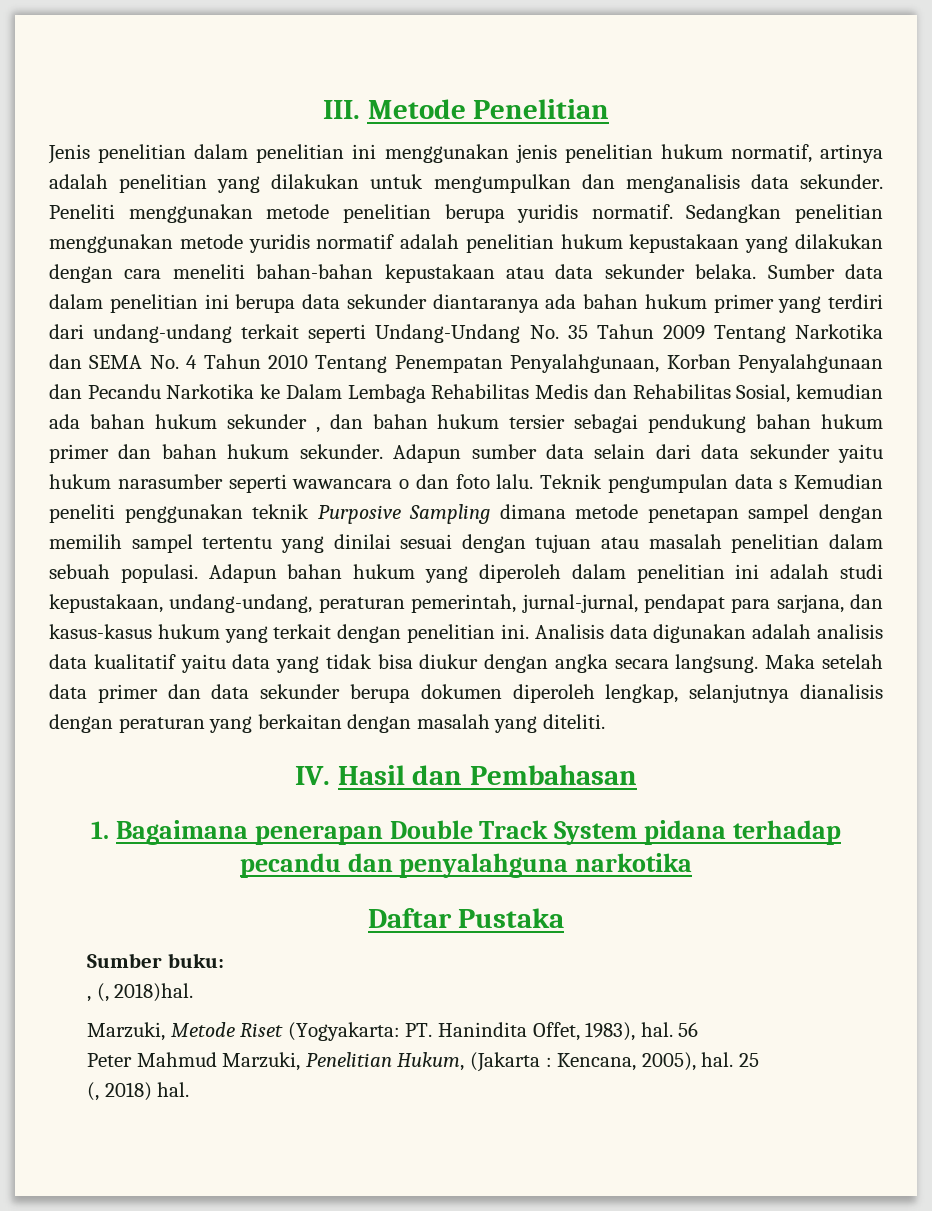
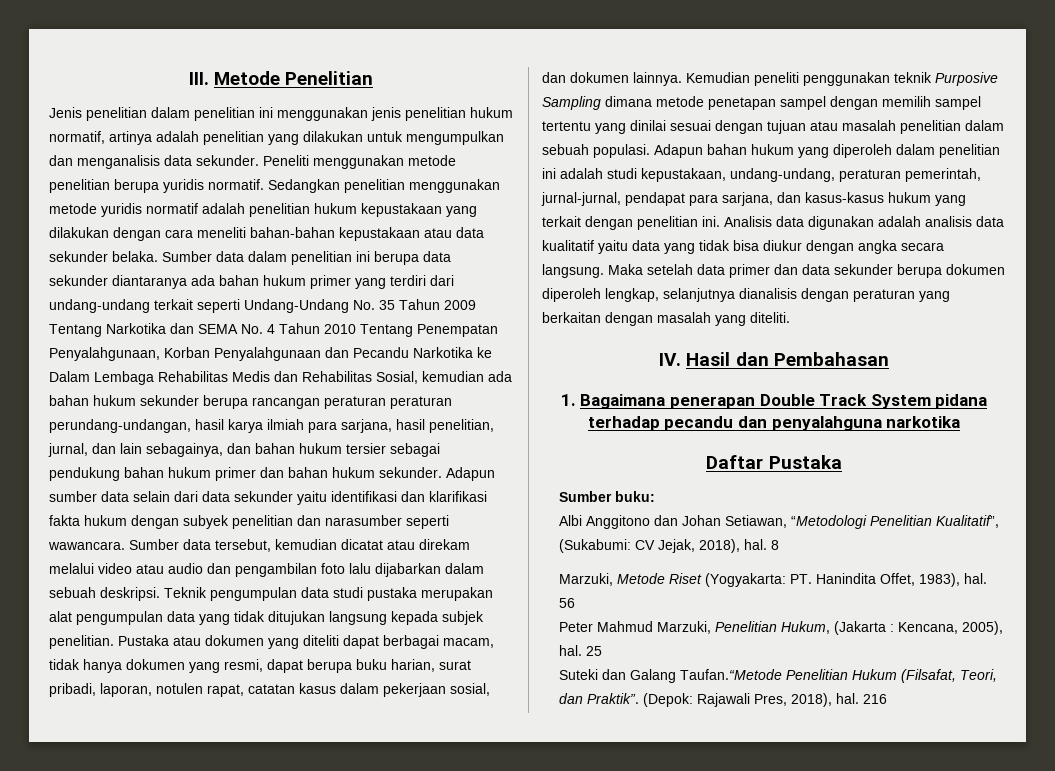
[315,427,320,433] , -> [203,395,452,409] [49,419,494,433] [48,443,223,457] berupa rancangan peraturan peraturan perundang-undangan, hasil karya ilmiah para sarjana, hasil penelitian, jurnal, dan lain sebagainya,
[49,474,788,493] hukum narasumber seperti wawancara o dan foto lalu. Teknik pengumpulan data s -> [331,491,487,502] [49,515,449,529] [48,539,470,552] [49,563,484,577] [49,587,493,601] [49,611,484,625] [49,635,494,649] [49,659,471,673] [49,683,490,697] [542,72,682,86] identifikasi dan klarifikasi fakta hukum dengan subyek penelitian dan narasumber seperti wawancara. Sumber data tersebut, kemudian dicatat atau direkam melalui video atau audio dan pengambilan foto lalu dijabarkan dalam sebuah deskripsi. Teknik pengumpulan data studi pustaka merupakan alat pengumpulan data yang tidak ditujukan langsung kepada subjek penelitian. Pustaka atau dokumen yang diteliti dapat berbagai macam, tidak hanya dokumen yang resmi, dapat berupa buku harian, surat pribadi, laporan, notulen rapat, catatan kasus dalam pekerjaan sosial, dan dokumen lainnya.
[87,983,194,1002] , (, 2018)hal. -> [558,515,999,529] [558,539,779,553] Albi Anggitono dan Johan Setiawan, “Metodologi Penelitian Kualitatif”, (Sukabumi: CV Jejak, 2018), hal. 8
[87,1082,190,1101] (, 2018) hal. -> [558,669,997,683] [558,693,887,707] Suteki dan Galang Taufan.“Metode Penelitian Hukum (Filsafat, Teori, dan Praktik”. (Depok: Rajawali Pres, 2018), hal. 216

